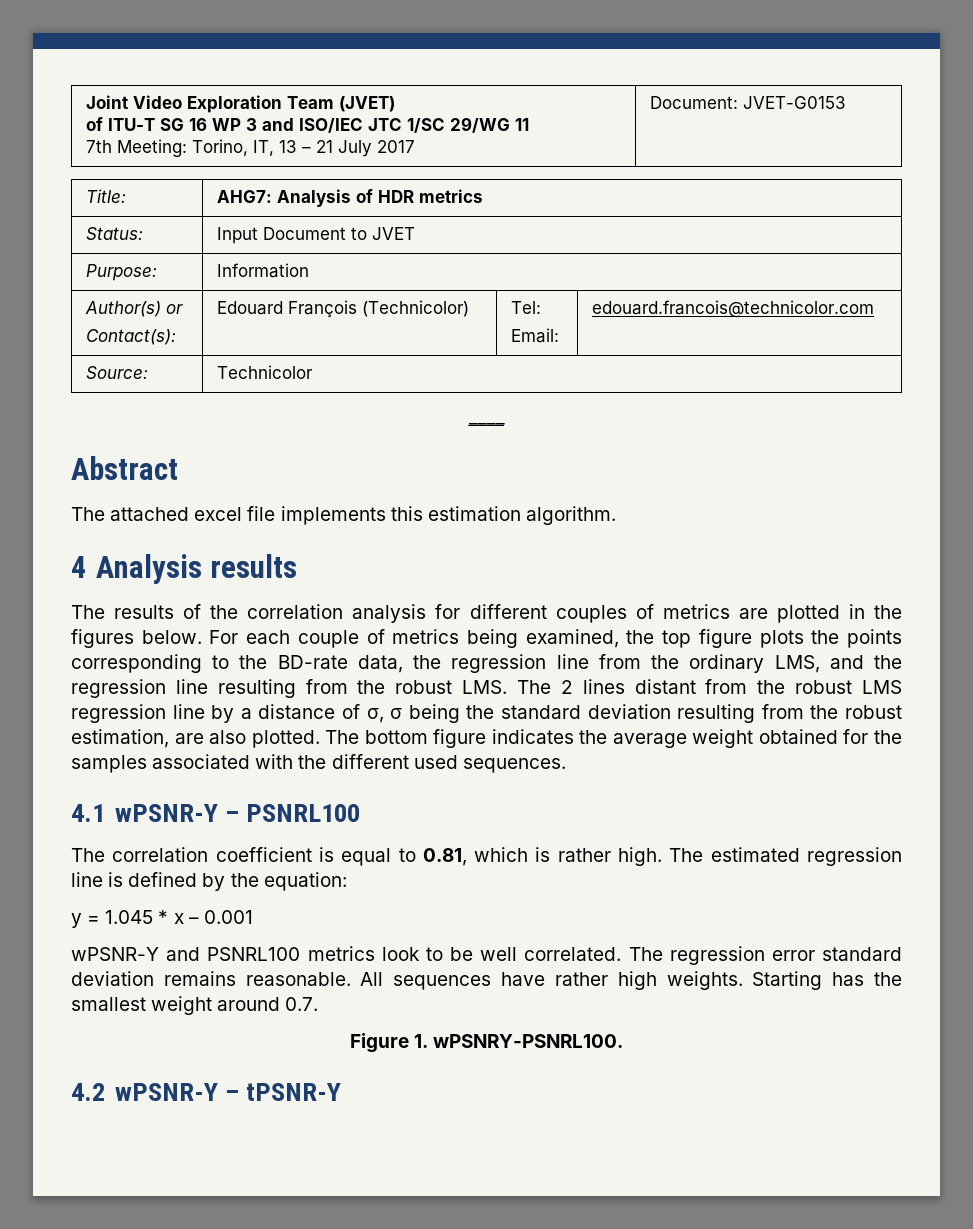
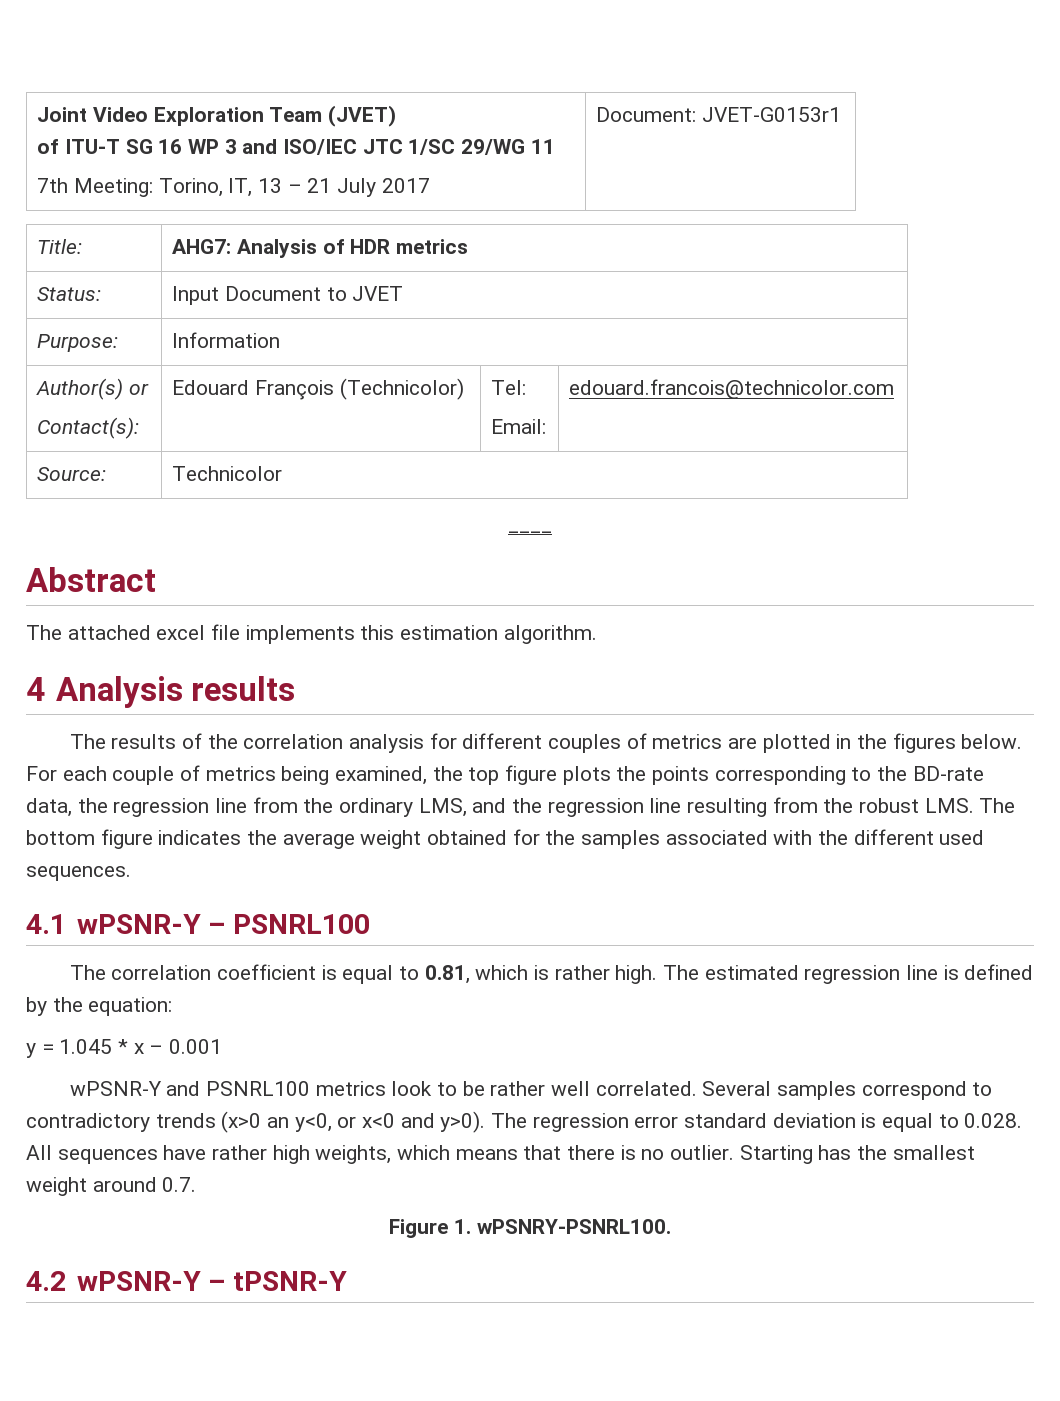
[742,96,846,109] JVET-G0153 -> [701,107,841,122] JVET-G0153r1
[560,679,902,694] [71,704,903,723] [71,729,360,748] 2 lines distant from the robust LMS regression line by a distance of σ, σ being the standard deviation resulting from the robust estimation, are also plotted. The -> (1016, 805) none
(474, 954) none -> [490,1081,546,1096] rather
(622, 954) none -> [702,1081,993,1100] [26,1111,486,1133] Several samples correspond to contradictory trends (x>0 an y<0, or x<0 and y>0).
[163,971,351,986] remains reasonable. -> [861,1113,1023,1132] is equal to 0.028.
[666,971,743,990] weights. -> [315,1145,735,1164] weights, which means that there is no outlier.

